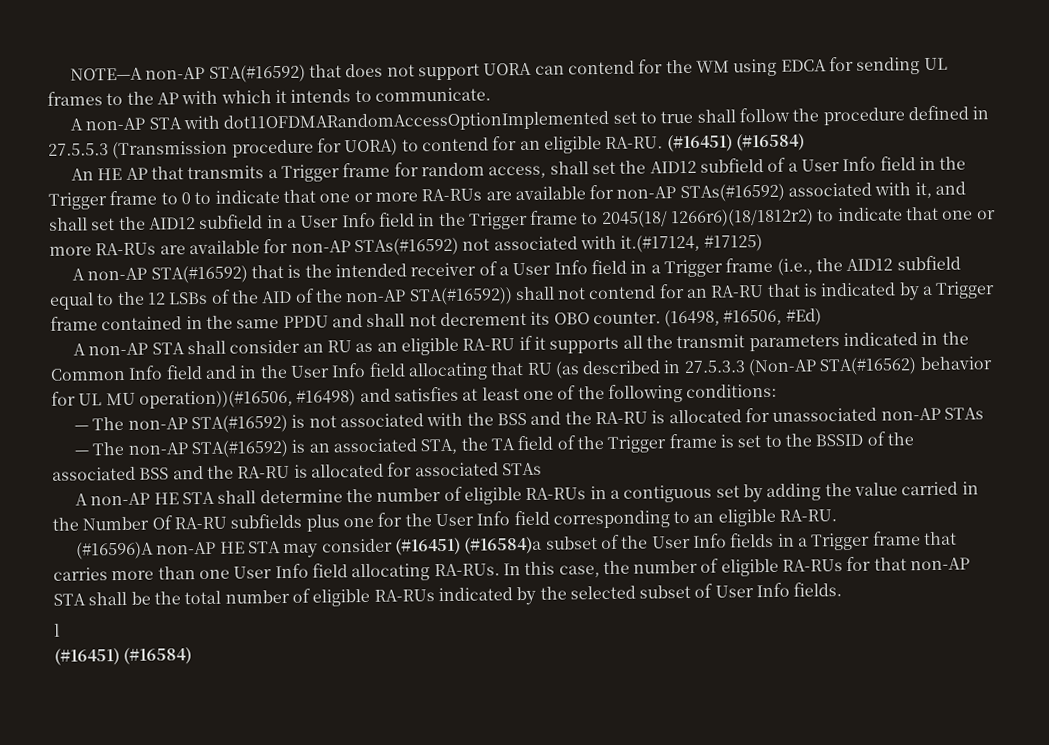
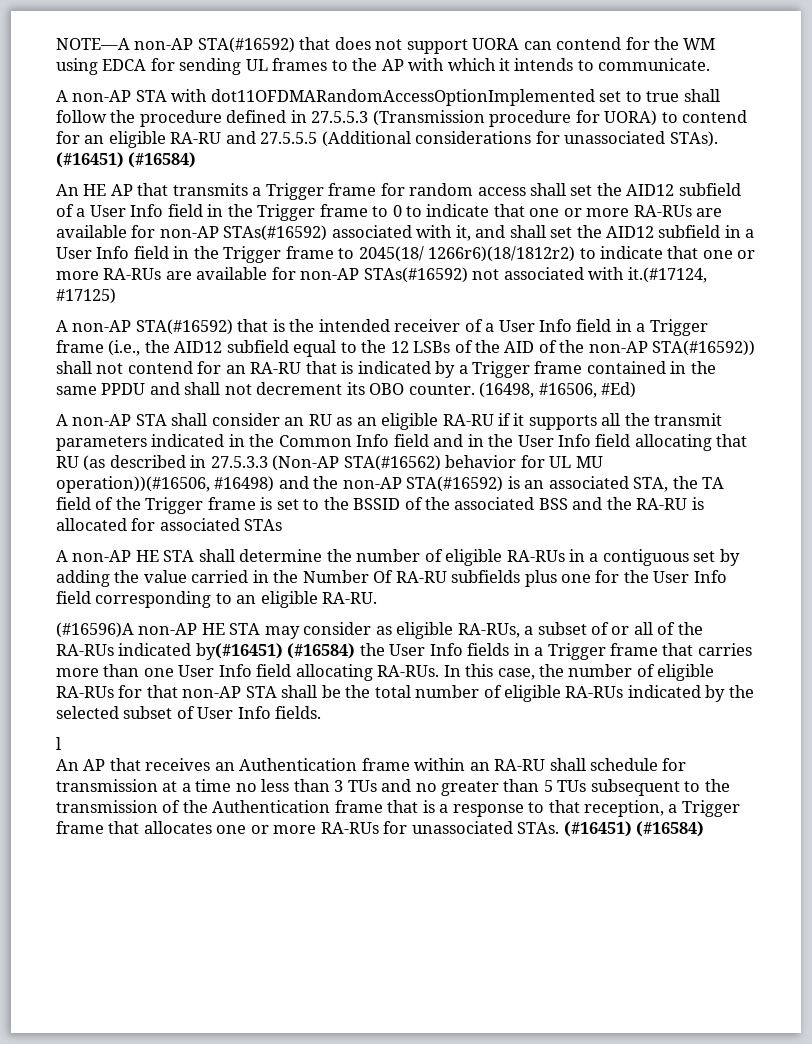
[605,136,664,149] RA-RU. -> [170,131,718,147] RA-RU and 27.5.5.5 (Additional considerations for unassociated STAs).
[488,165,547,179] access, -> [477,187,526,196] access
[393,383,778,403] [74,407,984,434] [74,441,125,456] satisfies at least one of the following conditions: // — The non-AP STA(#16592) is not associated with the BSS and the RA-RU is allocated for unassociated non-AP STAs // — The -> [313,476,339,489] the
[395,534,621,556] (#16451) (#16584)a subset of -> [375,622,703,639] [56,643,356,660] as eligible RA-RUs, a subset of or all of the RA-RUs indicated by(#16451) (#16584)
(60, 630) none -> [56,758,687,771] [56,779,730,796] [56,800,740,817] [56,821,560,834] An AP that receives an Authentication frame within an RA-RU shall schedule for transmission at a time no less than 3 TUs and no greater than 5 TUs subsequent to the transmission of the Authentication frame that is a response to that reception, a Trigger frame that allocates one or more RA-RUs for unassociated STAs.

